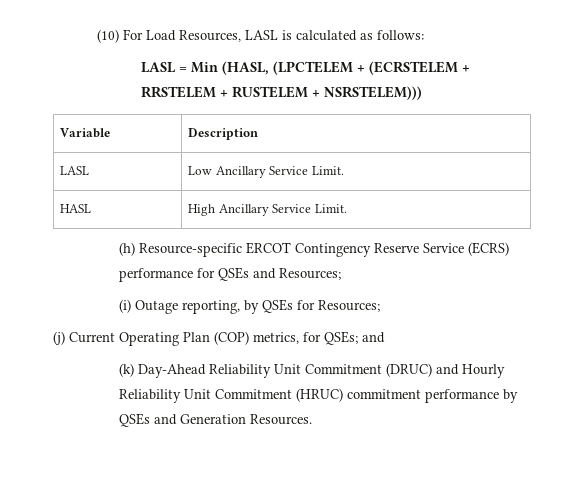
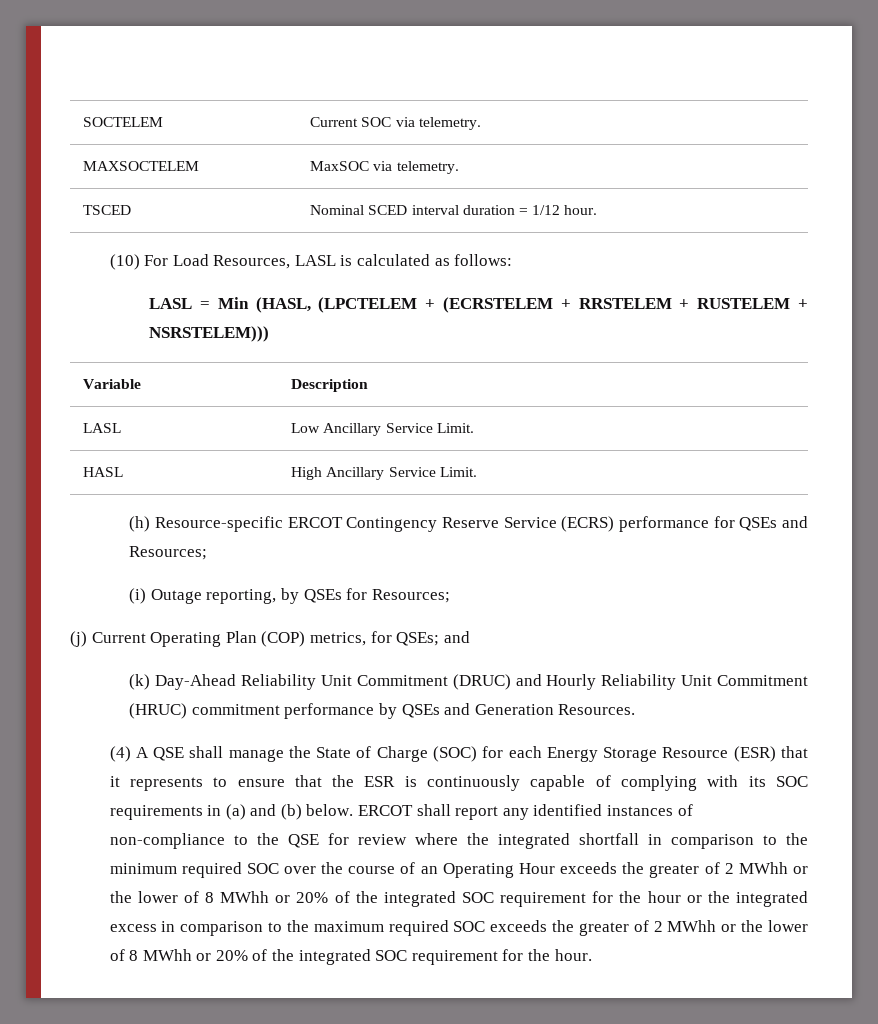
(97, 36) none -> [83,117,164,127] [310,117,481,130] [83,161,200,171] [310,161,459,174] [83,205,132,215] [310,205,598,215] SOCTELEM | Current SOC via telemetry. // MAXSOCTELEM | MaxSOC via telemetry. // TSCED | Nominal SCED interval duration = 1/12 hour. //
(313, 419) none -> [109,746,808,762] [109,775,808,791] [109,804,693,820] [109,833,808,849] [109,862,808,878] [109,891,809,907] [109,920,808,936] [109,949,592,965] // (4) A QSE shall manage the State of Charge (SOC) for each Energy Storage Resource (ESR) that it represents to ensure that the ESR is continuously capable of complying with its SOC requirements in (a) and (b) below. ERCOT shall report any identified instances of non-compliance to the QSE for review where the integrated shortfall in comparison to the minimum required SOC over the course of an Operating Hour exceeds the greater of 2 MWhh or the lower of 8 MWhh or 20% of the integrated SOC requirement for the hour or the integrated excess in comparison to the maximum required SOC exceeds the greater of 2 MWhh or the lower of 8 MWhh or 20% of the integrated SOC requirement for the hour.

